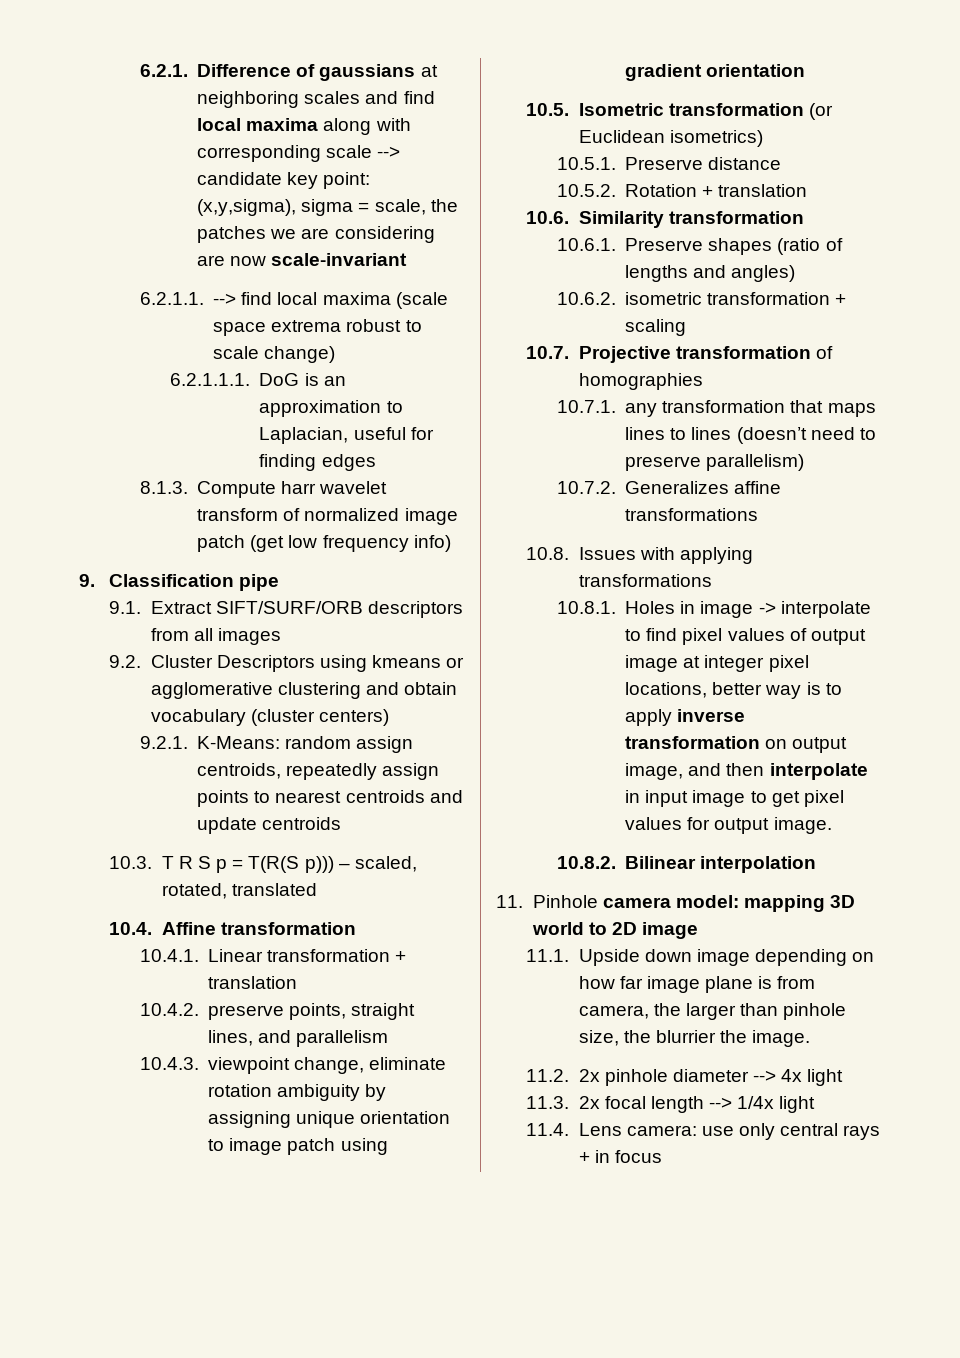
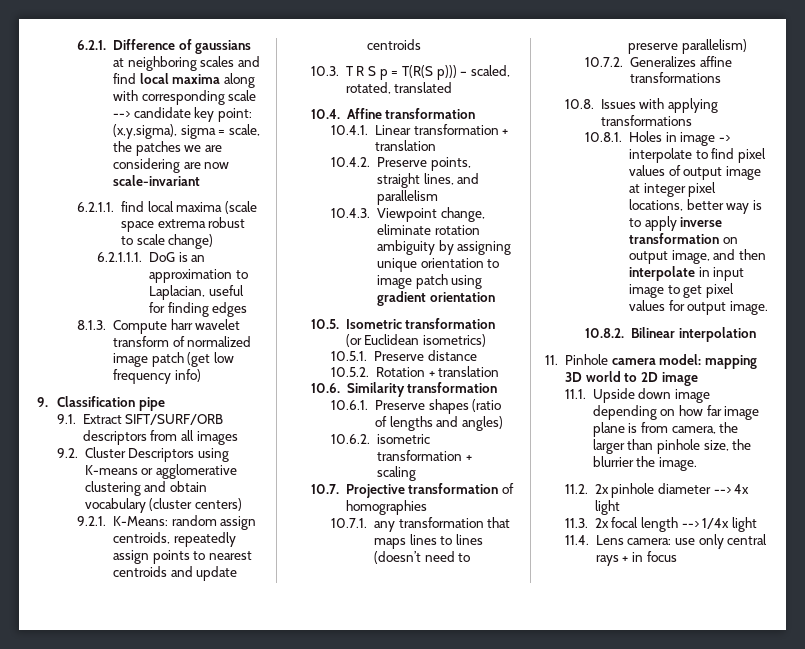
[213,293,237,305] --> -> (115, 207) none
[372,655,442,668] kmeans -> [84,465,138,475] K-means
[208,1005,285,1020] preserve -> [376,157,427,167] Preserve
[208,1057,291,1074] viewpoint -> [376,208,437,222] Viewpoint

